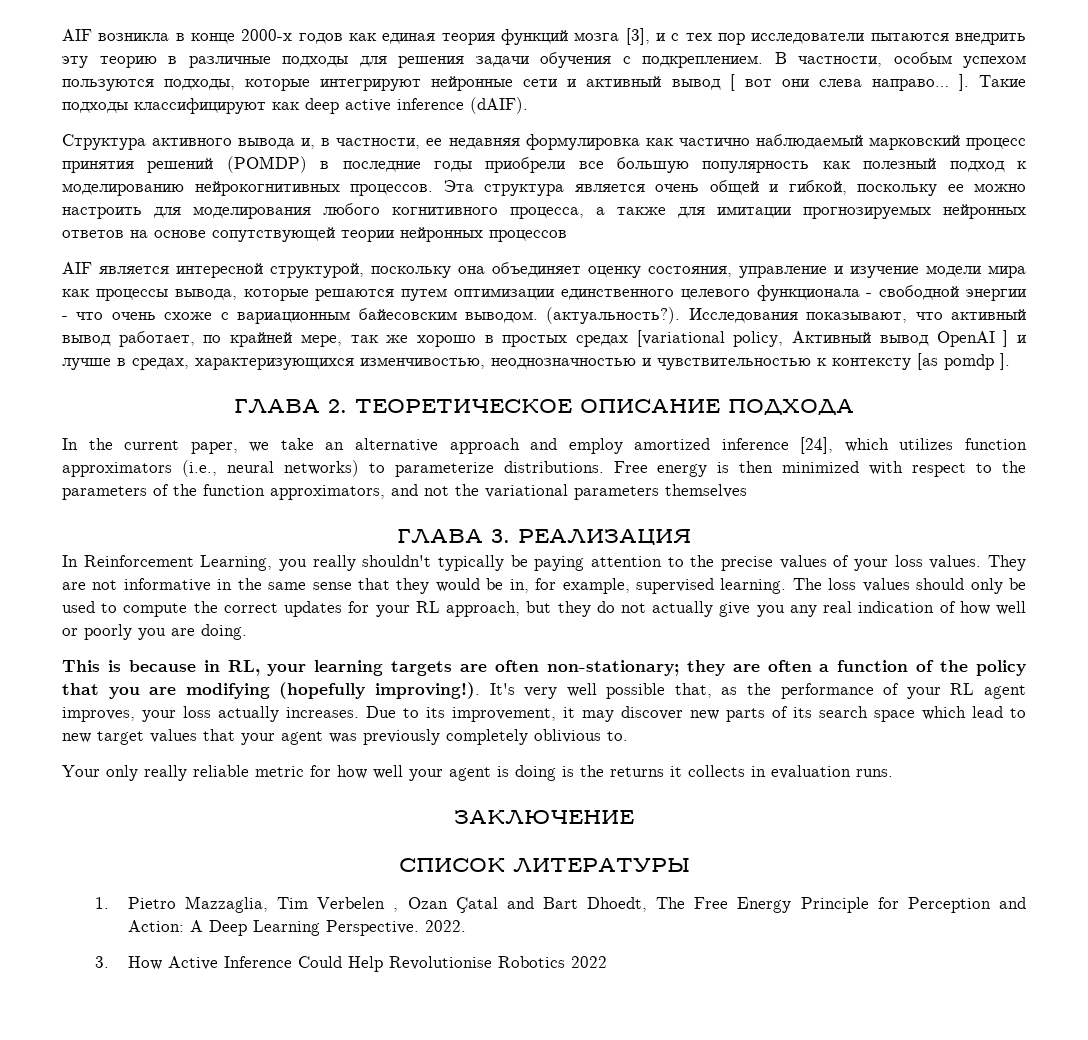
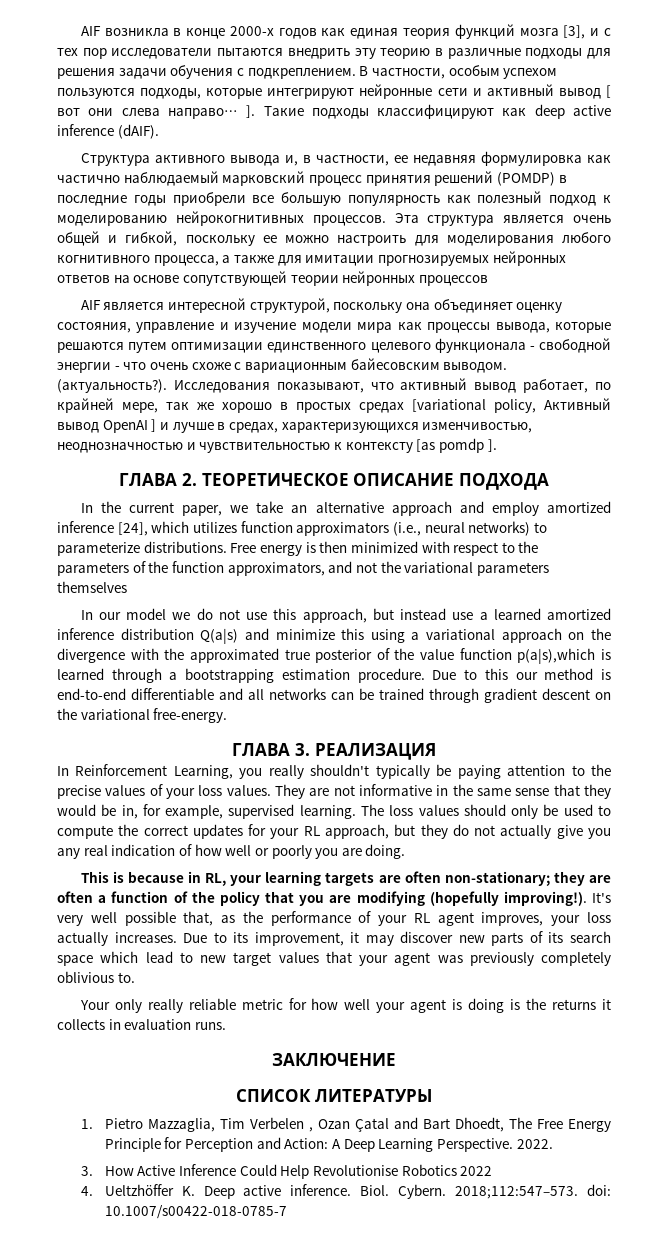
(747, 491) none -> [80,608,612,623] [57,628,611,644] [57,648,611,664] [57,668,612,683] [57,688,611,703] [57,708,228,723] // In our model we do not use this approach, but instead use a learned amortized inference distribution Q(a|s) and minimize this using a variational approach on the divergence with the approximated true posterior of the value function p(a|s),which is learned through a bootstrapping estimation procedure. Due to this our method is end-to-end differentiable and all networks can be trained through gradient descent on the variational free-energy.
(607, 962) none -> [80,1184,611,1199] [104,1205,287,1219] // 4. Ueltzhöffer K. Deep active inference. Biol. Cybern. 2018;112:547–573. doi: 10.1007/s00422-018-0785-7

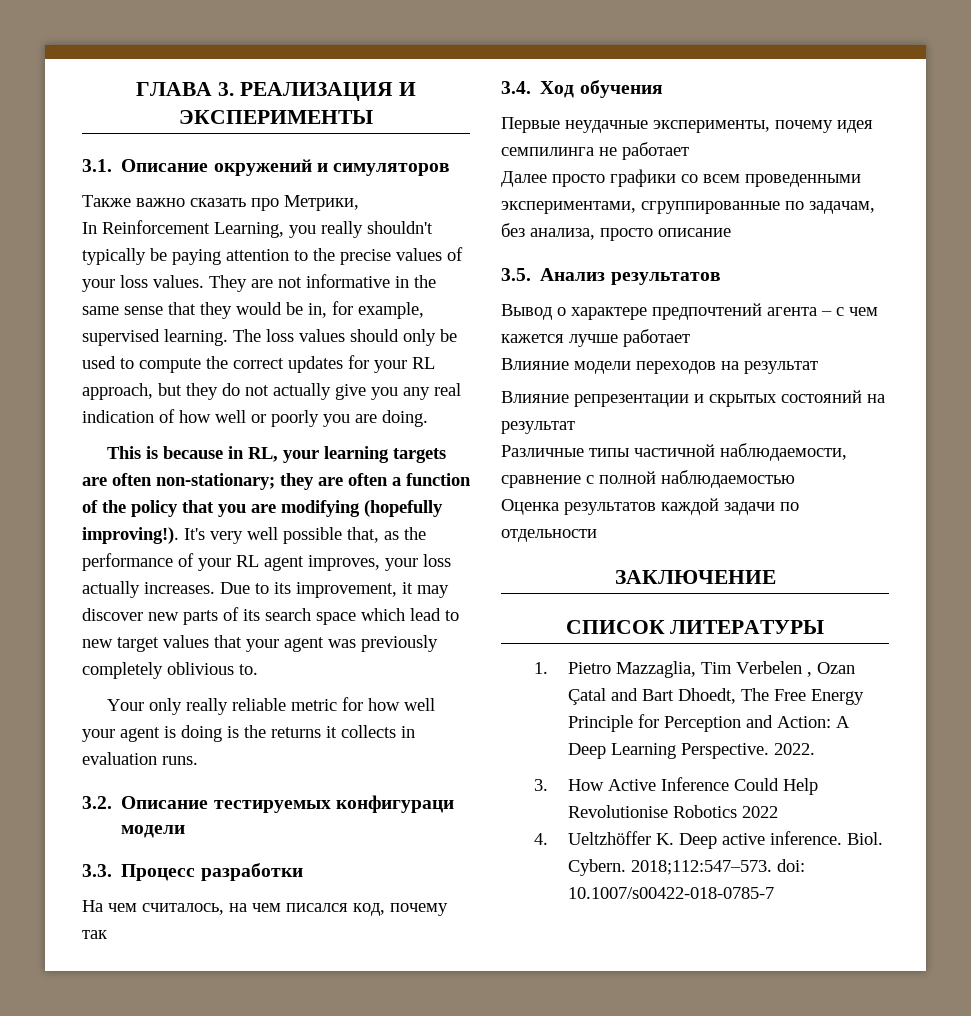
[80,24,611,39] [57,48,611,59] [57,65,558,79] [57,84,612,99] [57,104,611,119] [57,124,159,139] [80,151,611,166] [57,171,567,186] [57,191,611,206] [57,211,611,226] [57,231,611,246] [57,251,566,266] [57,271,488,286] [80,298,563,313] [57,322,612,333] [57,338,612,353] [57,358,508,373] [57,378,611,393] [57,398,611,413] [57,419,533,433] [57,438,497,453] [119,473,549,490] [80,501,611,516] [57,521,547,536] [57,541,539,556] [57,561,549,576] [57,581,127,593] [80,608,612,623] [57,628,611,644] [57,648,611,664] [57,668,612,683] [57,688,611,703] [57,708,228,723] [232,743,436,760] AIF возникла в конце 2000-х годов как единая теория функций мозга [3], и с тех пор исследователи пытаются внедрить эту теорию в различные подходы для решения задачи обучения с подкреплением. В частности, особым успехом пользуются подходы, которые интегрируют нейронные сети и активный вывод [ вот они слева направо… ]. Такие подходы классифицируют как deep active inference (dAIF). // Структура активного вывода и, в частности, ее недавняя формулировка как частично наблюдаемый марковский процесс принятия решений (POMDP) в последние годы приобрели все большую популярность как полезный подход к моделированию нейрокогнитивных процессов. Эта структура является очень общей и гибкой, поскольку ее можно настроить для моделирования любого когнитивного процесса, а также для имитации прогнозируемых нейронных ответов на основе сопутствующей теории нейронных процессов // AIF является интересной структурой, поскольку она объединяет оценку состояния, управление и изучение модели мира как процессы вывода, которые решаются путем оптимизации единственного целевого функционала - свободной энергии - что очень схоже с вариационным байесовским выводом. (актуальность?). Исследования показывают, что активный вывод работает, по крайней мере, так же хорошо в простых средах [variational policy, Активный вывод OpenAI ] и лучше в средах, характеризующихся изменчивостью, неоднозначностью и чувствительностью к контексту [as pomdp ]. // ГЛАВА 2. ТЕОРЕТИЧЕСКОЕ ОПИСАНИЕ ПОДХОДА // In the current paper, we take an alternative approach and employ amortized inference [24], which utilizes function approximators (i.e., neural networks) to parameterize distributions. Free energy is then minimized with respect to the parameters of the function approximators, and not the variational parameters themselves // In our model we do not use this approach, but instead use a learned amortized inference distribution Q(a|s) and minimize this using a variational approach on the divergence with the approximated true posterior of the value function p(a|s),which is learned through a bootstrapping estimation procedure. Due to this our method is end-to-end differentiable and all networks can be trained through gradient descent on the variational free-energy. // ГЛАВА 3. РЕАЛИЗАЦИЯ -> [136,82,416,101] [179,110,373,124] [82,159,451,176] [82,195,359,211] ГЛАВА 3. РЕАЛИЗАЦИЯ И ЭКСПЕРИМЕНТЫ // 3.1. Описание окружений и симуляторов // Также важно сказать про Метрики,
(226, 1026) none -> [82,795,454,813] [121,825,186,838] [82,863,303,881] [82,900,448,916] [82,930,107,939] [501,80,663,98] [501,117,873,133] [501,142,689,160] [501,169,861,187] [501,201,875,214] [501,223,731,241] [501,268,721,285] [501,303,878,320] [501,329,690,347] [501,358,818,374] [501,390,885,407] [501,421,575,434] [501,443,847,461] [501,470,795,488] [501,498,799,515] [501,529,597,542] // 3.2. Описание тестируемых конфигураци модели // 3.3. Процесс разработки // На чем считалось, на чем писался код, почему так // 3.4. Ход обучения // Первые неудачные эксперименты, почему идея семпилинга не работает // Далее просто графики со всем проведенными экспериментами, сгруппированные по задачам, без анализа, просто описание // 3.5. Анализ результатов // Вывод о характере предпочтений агента – с чем кажется лучше работает // Влияние модели переходов на результат // Влияние репрезентации и скрытых состояний на результат // Различные типы частичной наблюдаемости, сравнение с полной наблюдаемостью // Оценка результатов каждой задачи по отдельности

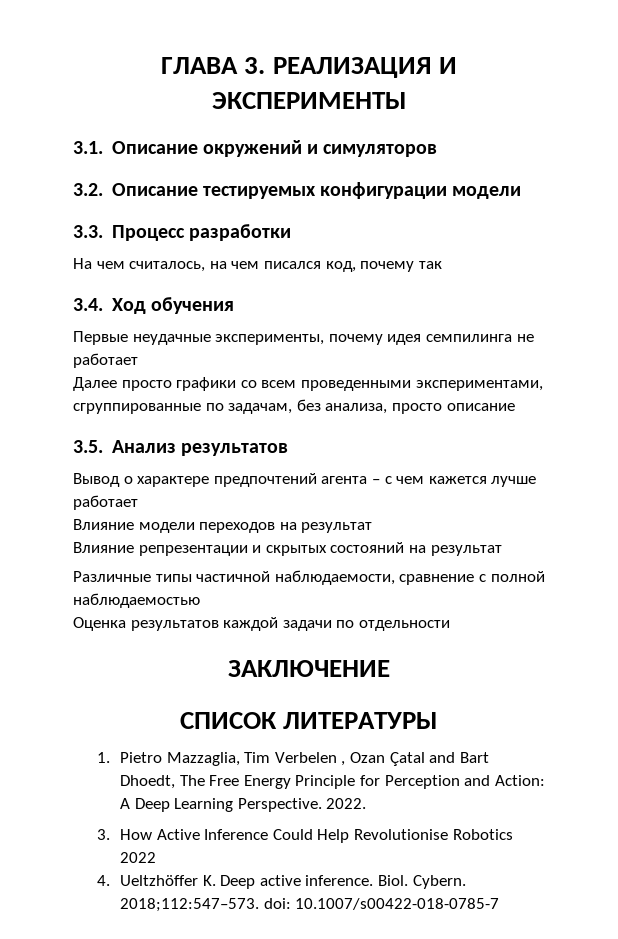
[82,195,359,211] [82,220,433,238] [82,247,463,265] [82,274,436,292] [82,301,424,319] [82,329,457,346] [82,355,435,373] [82,383,461,400] [82,409,428,427] [106,446,446,463] [82,473,471,490] [82,500,443,517] [82,527,426,544] [82,553,451,571] [82,581,449,598] [82,607,459,625] [82,635,438,652] [82,662,258,679] [106,697,435,715] [82,725,415,742] [82,752,198,765] // Также важно сказать про Метрики, // In Reinforcement Learning, you really shouldn't typically be paying attention to the precise values of your loss values. They are not informative in the same sense that they would be in, for example, supervised learning. The loss values should only be used to compute the correct updates for your RL approach, but they do not actually give you any real indication of how well or poorly you are doing. // This is because in RL, your learning targets are often non-stationary; they are often a function of the policy that you are modifying (hopefully improving!). It's very well possible that, as the performance of your RL agent improves, your loss actually increases. Due to its improvement, it may discover new parts of its search space which lead to new target values that your agent was previously completely oblivious to. // Your only really reliable metric for how well your agent is doing is the returns it collects in evaluation runs. -> (438, 150) none
[335,795,454,813] конфигураци -> [320,182,448,199] конфигурации

